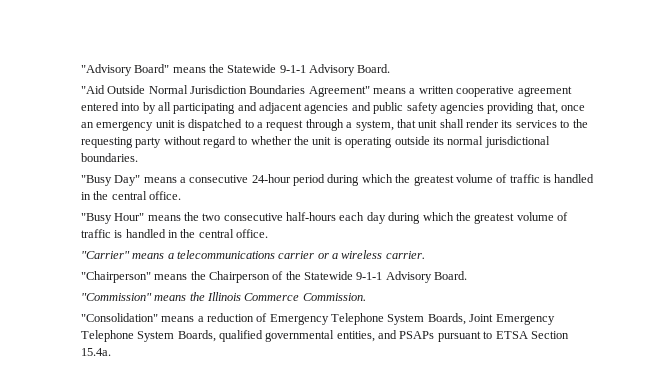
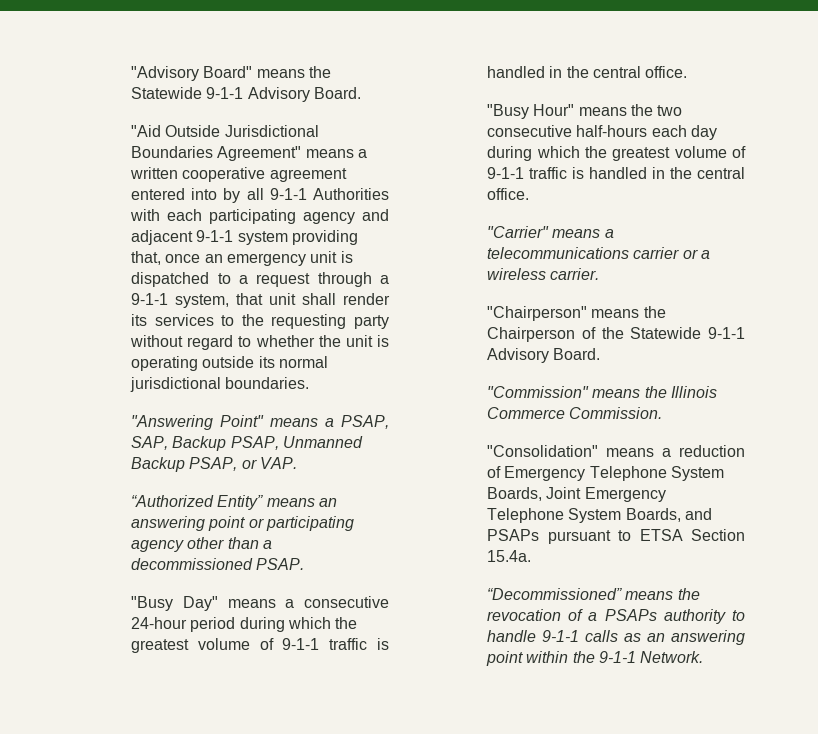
[148,85,247,94] Normal Jurisdiction -> [224,125,319,137] Jurisdictional
[173,102,484,114] participating and adjacent agencies and public safety agencies -> [269,188,389,200] [130,209,389,224] [131,230,288,245] 9-1-1 Authorities with each participating agency and adjacent 9-1-1 system
(353, 125) none -> [131,293,169,305] 9-1-1
(138, 157) none -> [131,415,389,430] [131,436,364,451] [131,457,298,472] [131,495,338,510] [131,516,355,531] [131,537,273,552] [131,558,305,570] // "Answering Point" means a PSAP, SAP, Backup PSAP, Unmanned Backup PSAP, or VAP. // “Authorized Entity” means an answering point or participating agency other than a decommissioned PSAP.
(508, 178) none -> [282,638,320,650] 9-1-1
(569, 216) none -> [487,167,525,179] 9-1-1
[218,330,375,342] qualified governmental entities, -> (681, 515) none
(111, 352) none -> [487,588,700,600] [487,609,745,624] [487,630,745,645] [486,651,704,666] // “Decommissioned” means the revocation of a PSAPs authority to handle 9-1-1 calls as an answering point within the 9-1-1 Network.

